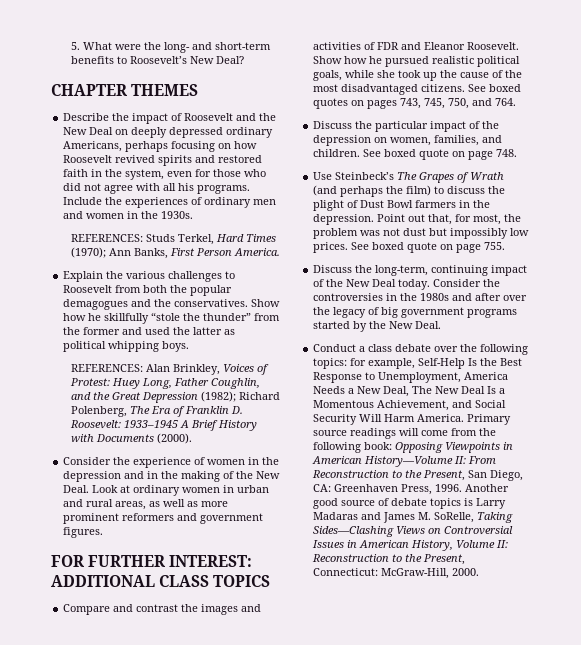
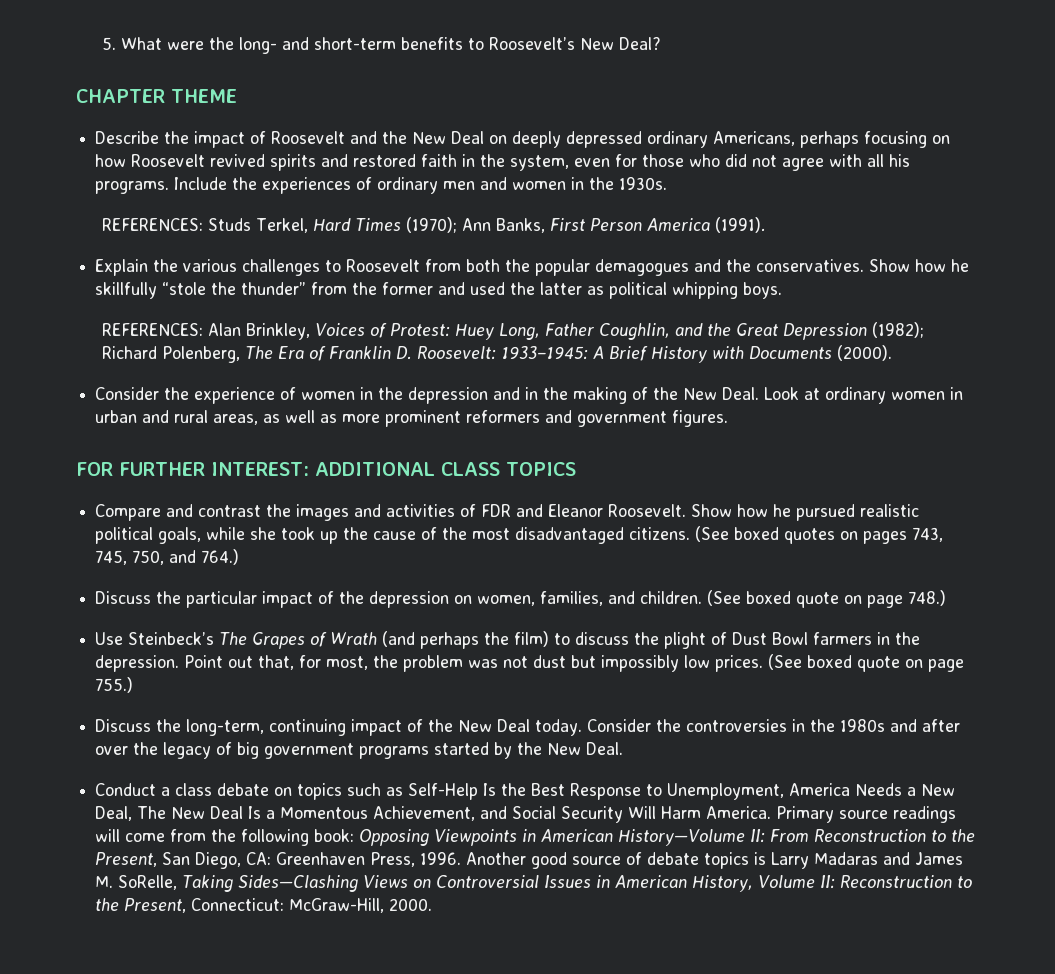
[131,84,199,96] THEMES -> [171,89,237,103] THEME
[233,248,280,256] America. -> [646,217,766,233] America (1991).
[123,420,178,428] 1933–1945 -> [500,346,588,360] 1933–1945:
[468,84,487,92] See -> [695,526,730,542] (See
[495,98,517,106] 764. -> [201,549,240,565] 764.)
[363,149,518,160] See boxed quote on page 748. -> [707,590,947,608] (See boxed quote on page 748.)
[351,242,506,253] See boxed quote on page 755. -> [768,654,965,672] [95,677,134,693] (See boxed quote on page 755.)
[434,344,529,355] [313,358,416,369] over the following topics: for example, -> [274,783,404,800] on topics such as

